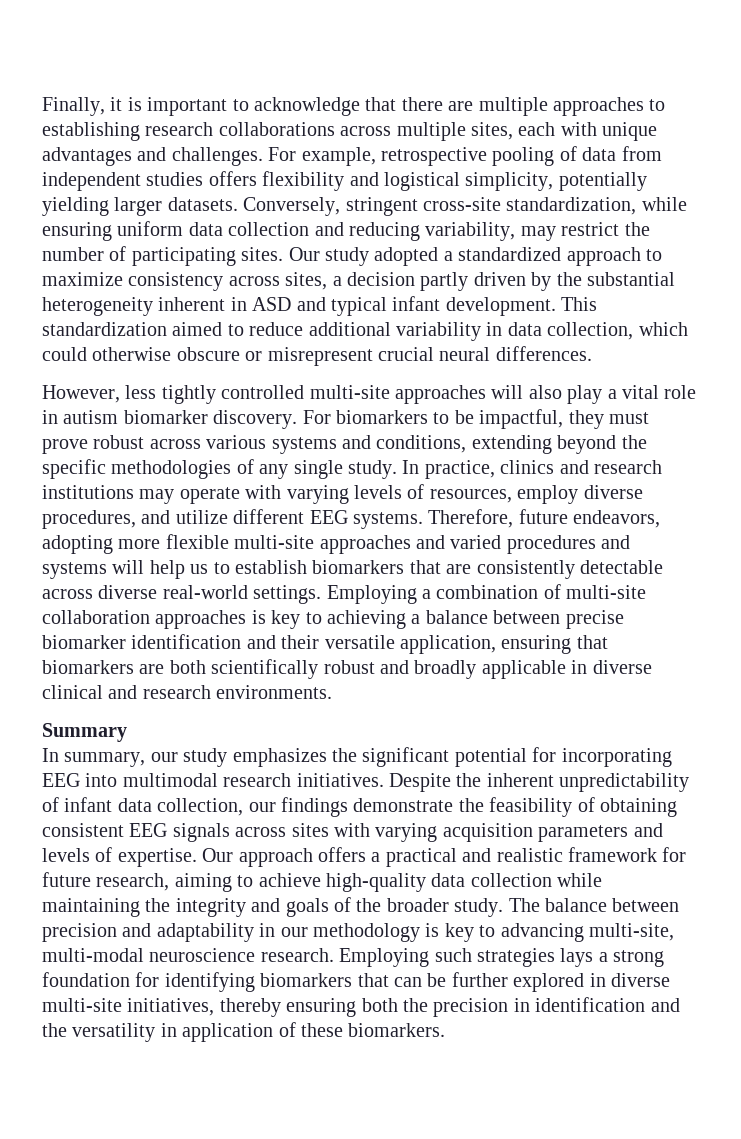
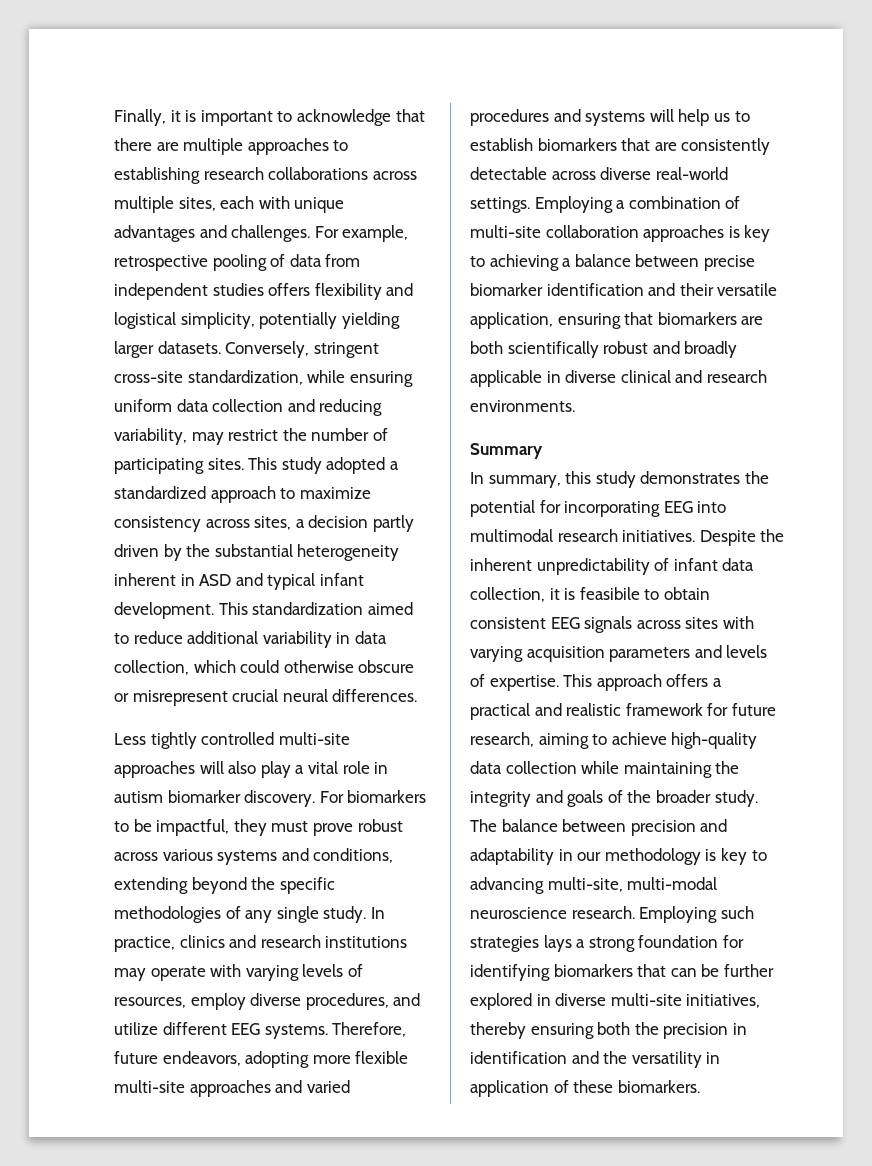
[288,247,320,261] Our -> [248,457,278,470] This
[42,385,157,403] However, less -> [114,733,146,745] Less
[150,747,450,767] our study emphasizes the significant -> [565,471,769,488] this study demonstrates the
[248,797,677,817] our findings demonstrate the feasibility of obtaining -> [549,587,710,600] it is feasibile to obtain
[202,848,234,862] Our -> [563,674,593,687] This

